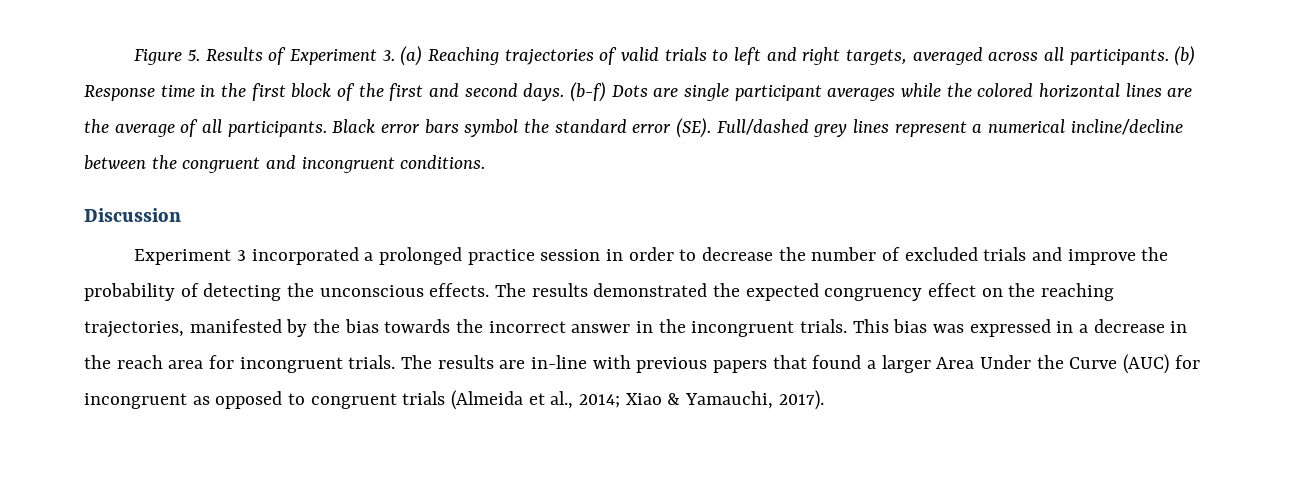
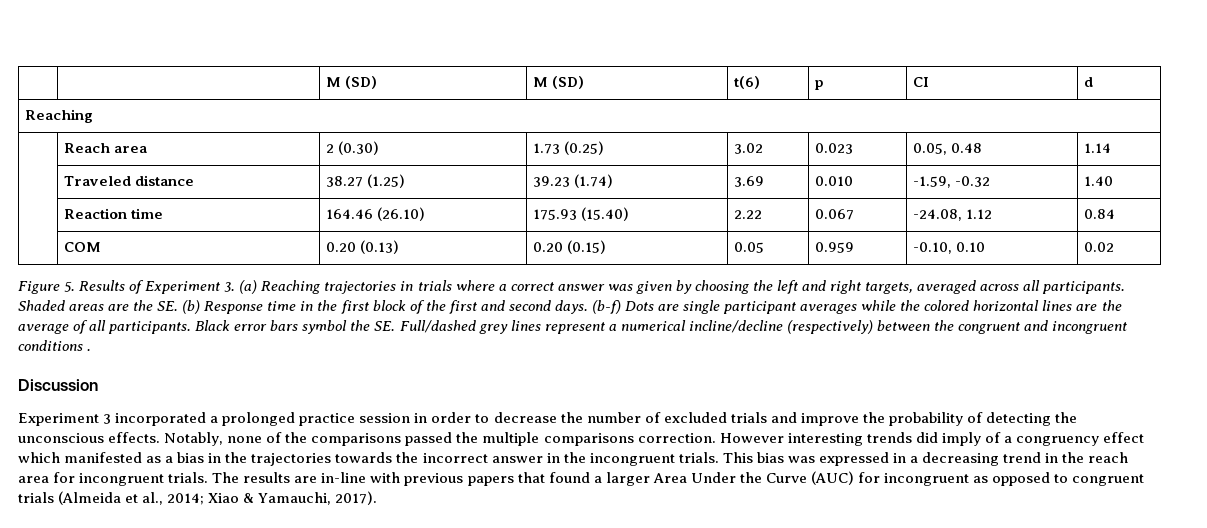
(134, 57) none -> [326,76,378,89] [533,76,585,89] [734,76,761,89] [815,80,825,90] [913,77,930,87] [1084,77,1094,87] [25,109,94,123] [64,143,148,153] [326,141,380,155] [533,141,605,155] [734,143,764,154] [815,143,854,154] [913,143,983,155] [1084,143,1112,153] [64,175,195,186] [326,174,406,188] [533,174,614,188] [734,176,765,187] [815,176,854,186] [913,176,991,188] [1084,176,1114,186] [64,208,164,219] [326,207,426,221] [533,207,630,221] [734,210,763,219] [815,209,855,220] [913,209,993,221] [1084,209,1116,219] [64,242,102,252] [326,240,400,254] [533,240,607,254] [734,242,765,253] [815,242,855,253] [913,242,986,254] [1084,242,1115,252] | | M (SD) | M (SD) | t(6) | p | CI | d // Reaching // | Reach area | 2 (0.30) | 1.73 (0.25) | 3.02 | 0.023 | 0.05, 0.48 | 1.14 // | Traveled distance | 38.27 (1.25) | 39.23 (1.74) | 3.69 | 0.010 | -1.59, -0.32 | 1.40 // | Reaction time | 164.46 (26.10) | 175.93 (15.40) | 2.22 | 0.067 | -24.08, 1.12 | 0.84 // | COM | 0.20 (0.13) | 0.20 (0.15) | 0.05 | 0.959 | -0.10, 0.10 | 0.02 //
[599,47,729,65] of valid trials to -> [400,280,773,294] in trials where a correct answer was given by choosing the
(1169, 57) none -> [18,300,179,311] Shaded areas are the SE.
[554,118,712,138] standard error (SE). -> [374,321,396,331] SE.
(1183, 127) none -> [786,320,873,334] (respectively)
[400,155,486,169] conditions. -> [18,340,92,351] conditions .
[495,283,1115,301] [84,319,379,338] The results demonstrated the expected congruency effect on the reaching trajectories, manifested by the bias -> [164,432,1144,446] [18,452,332,466] Notably, none of the comparisons passed the multiple comparisons correction. However interesting trends did imply of a congruency effect which manifested as a bias in the trajectories
[1093,319,1165,333] decrease -> [922,452,1042,466] decreasing trend

